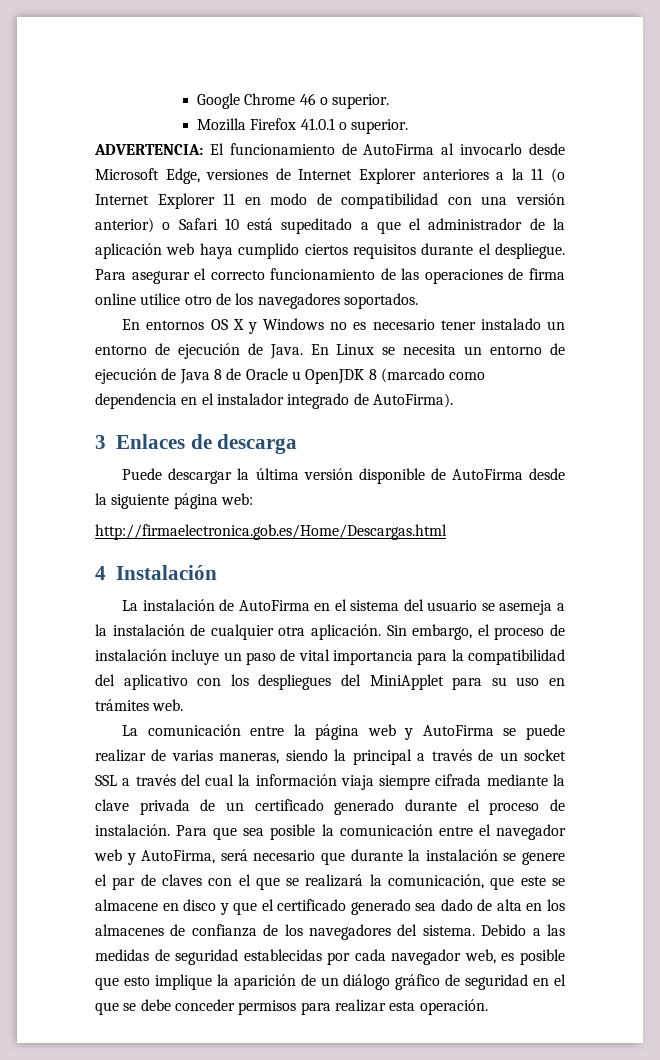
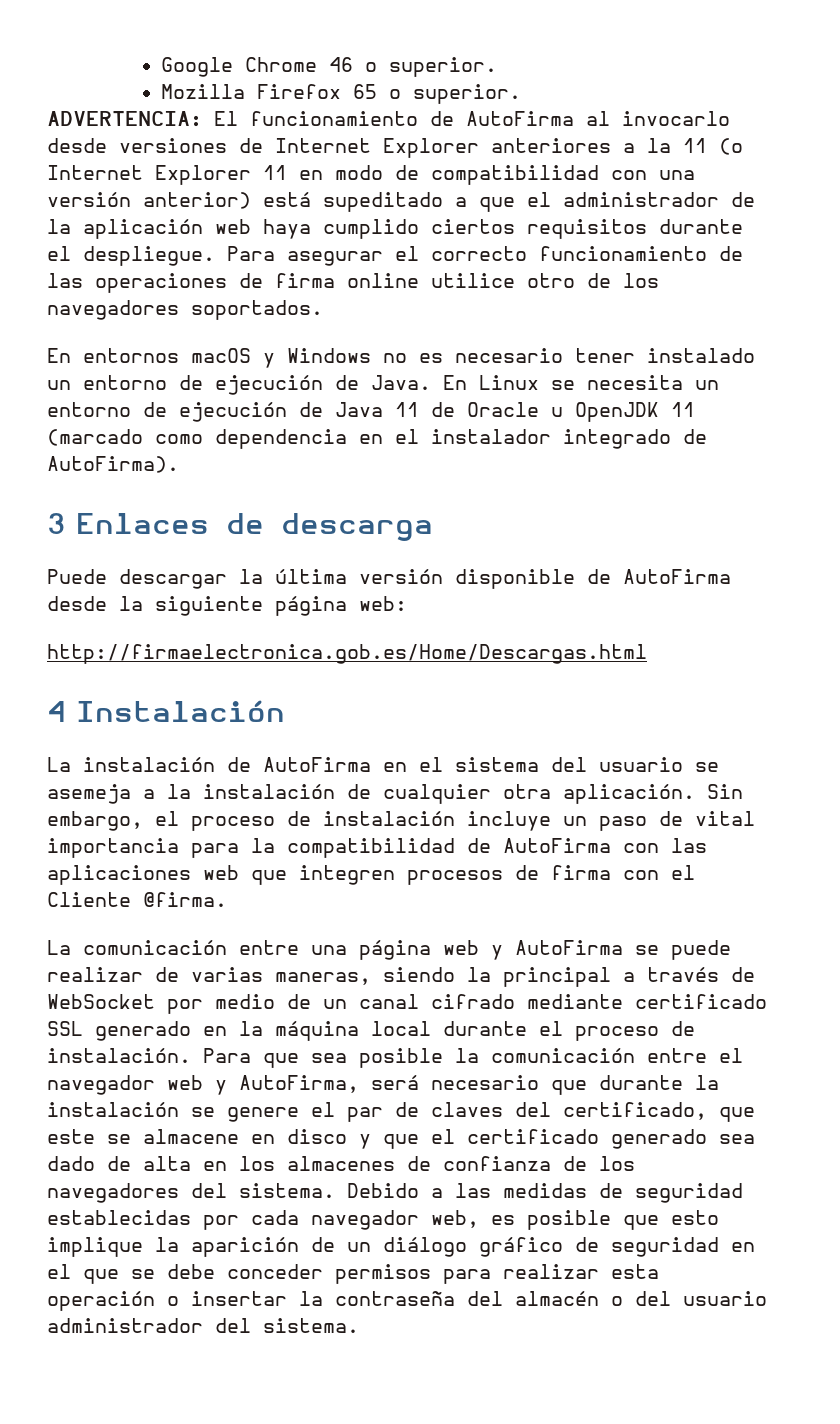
[300,118,335,130] 41.0.1 -> [353,84,378,99] 65
[95,168,200,184] Microsoft Edge, -> (107, 145) none
[162,218,239,230] o Safari 10 -> (251, 200) none
[210,319,244,330] OS X -> [191,348,251,363] macOS
[213,369,222,380] 8 -> [395,402,419,417] 11
[368,369,377,380] 8 -> [671,402,695,417] 11
[95,674,566,690] [95,699,184,711] del aplicativo con los despliegues del MiniApplet para su uso en trámites web. -> [467,838,707,853] [47,865,695,885] [47,892,227,907] de AutoFirma con las aplicaciones web que integren procesos de firma con el Cliente @firma.
[293,724,306,736] la -> [311,945,347,955] una
[499,749,566,761] [95,774,565,790] [95,799,395,815] un socket SSL a través del cual la información viaja siempre cifrada mediante la clave privada de un certificado generado -> [47,994,767,1014] [47,1021,431,1041] WebSocket por medio de un canal cifrado mediante certificado SSL generado en la máquina local
[208,874,485,890] con el que se realizará la comunicación, -> [515,1102,707,1120] del certificado,
[419,999,488,1015] operación. -> [47,1291,767,1311] [47,1318,359,1333] operación o insertar la contraseña del almacén o del usuario administrador del sistema.

